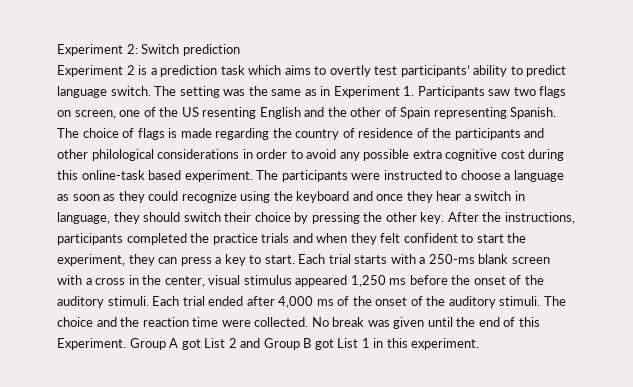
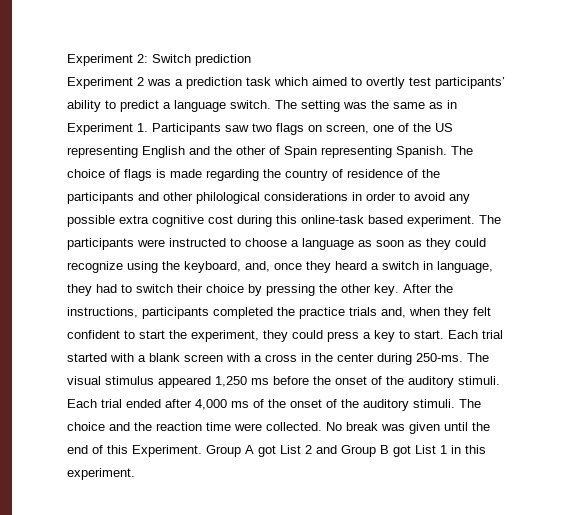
[138,65,148,75] is -> [147,79,171,86] was
[284,65,311,75] aims -> [312,77,347,86] aimed
(567, 71) none -> [163,102,171,109] a
[202,107,257,119] resenting -> [67,146,138,158] representing
[296,191,373,203] keyboard and -> [184,261,270,273] keyboard, and,
[436,191,462,201] hear -> [335,261,367,270] heard
[143,212,181,222] should -> [96,284,132,293] had to
[292,233,313,243] and -> [381,307,406,318] and,
[158,257,178,264] can -> [292,330,323,339] could
[354,254,475,264] starts with a 250-ms -> [67,353,146,362] started with a
[164,276,205,287] center, -> [337,353,489,365] center during 250-ms. The

